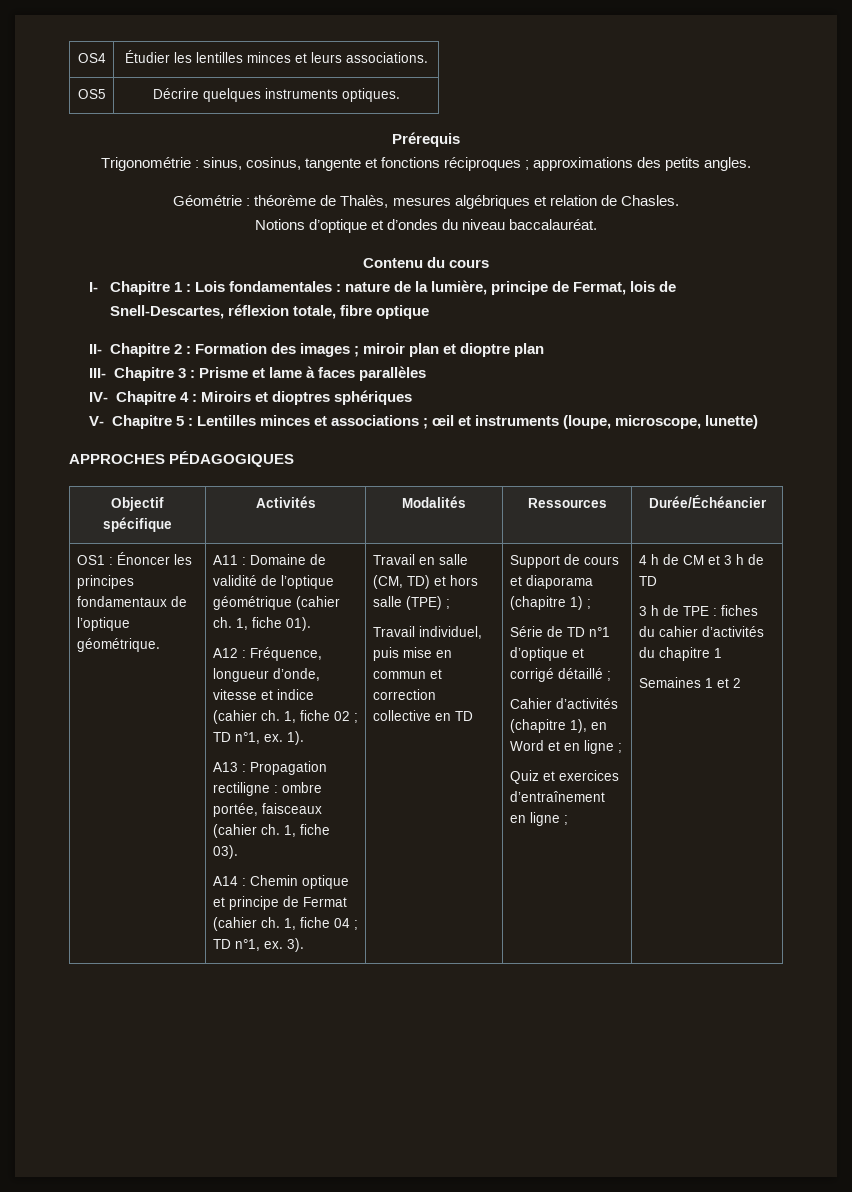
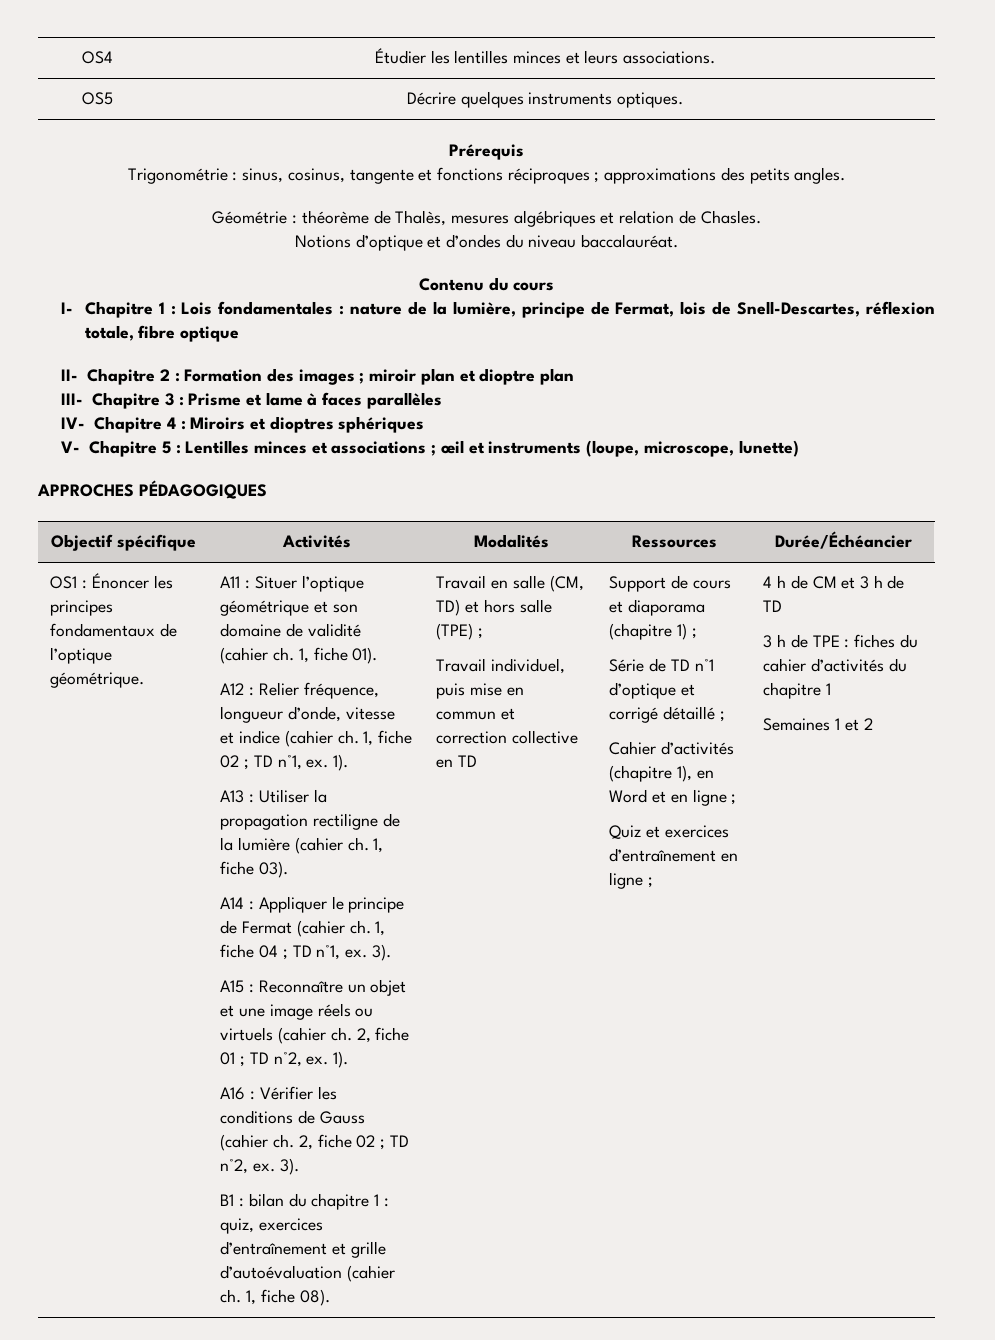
[249,554,326,565] [212,575,334,589] [212,596,292,610] Domaine de validité de l’optique géométrique -> [254,575,364,592] [220,600,358,616] [220,623,361,637] Situer l’optique géométrique et son domaine de validité
[249,647,322,661] Fréquence, -> [258,682,379,699] Relier fréquence,
[249,761,327,775] [212,782,322,796] [212,803,322,817] Propagation rectiligne : ombre portée, faisceaux -> [258,789,327,803] [220,813,400,830] [220,837,291,851] Utiliser la propagation rectiligne de la lumière
[249,875,349,889] [212,897,225,907] Chemin optique et -> [258,896,344,913] Appliquer le
(304, 945) none -> [220,979,407,996] [220,1003,374,1020] [220,1027,410,1044] [220,1051,349,1068] [220,1086,337,1100] [220,1110,365,1124] [220,1134,409,1151] [220,1158,299,1175] [220,1193,389,1210] [220,1218,324,1234] [220,1241,386,1258] [220,1265,396,1282] [220,1289,330,1306] // A15 : Reconnaître un objet et une image réels ou virtuels (cahier ch. 2, fiche 01 ; TD n°2, ex. 1). // A16 : Vérifier les conditions de Gauss (cahier ch. 2, fiche 02 ; TD n°2, ex. 3). // B1 : bilan du chapitre 1 : quiz, exercices d’entraînement et grille d’autoévaluation (cahier ch. 1, fiche 08).

